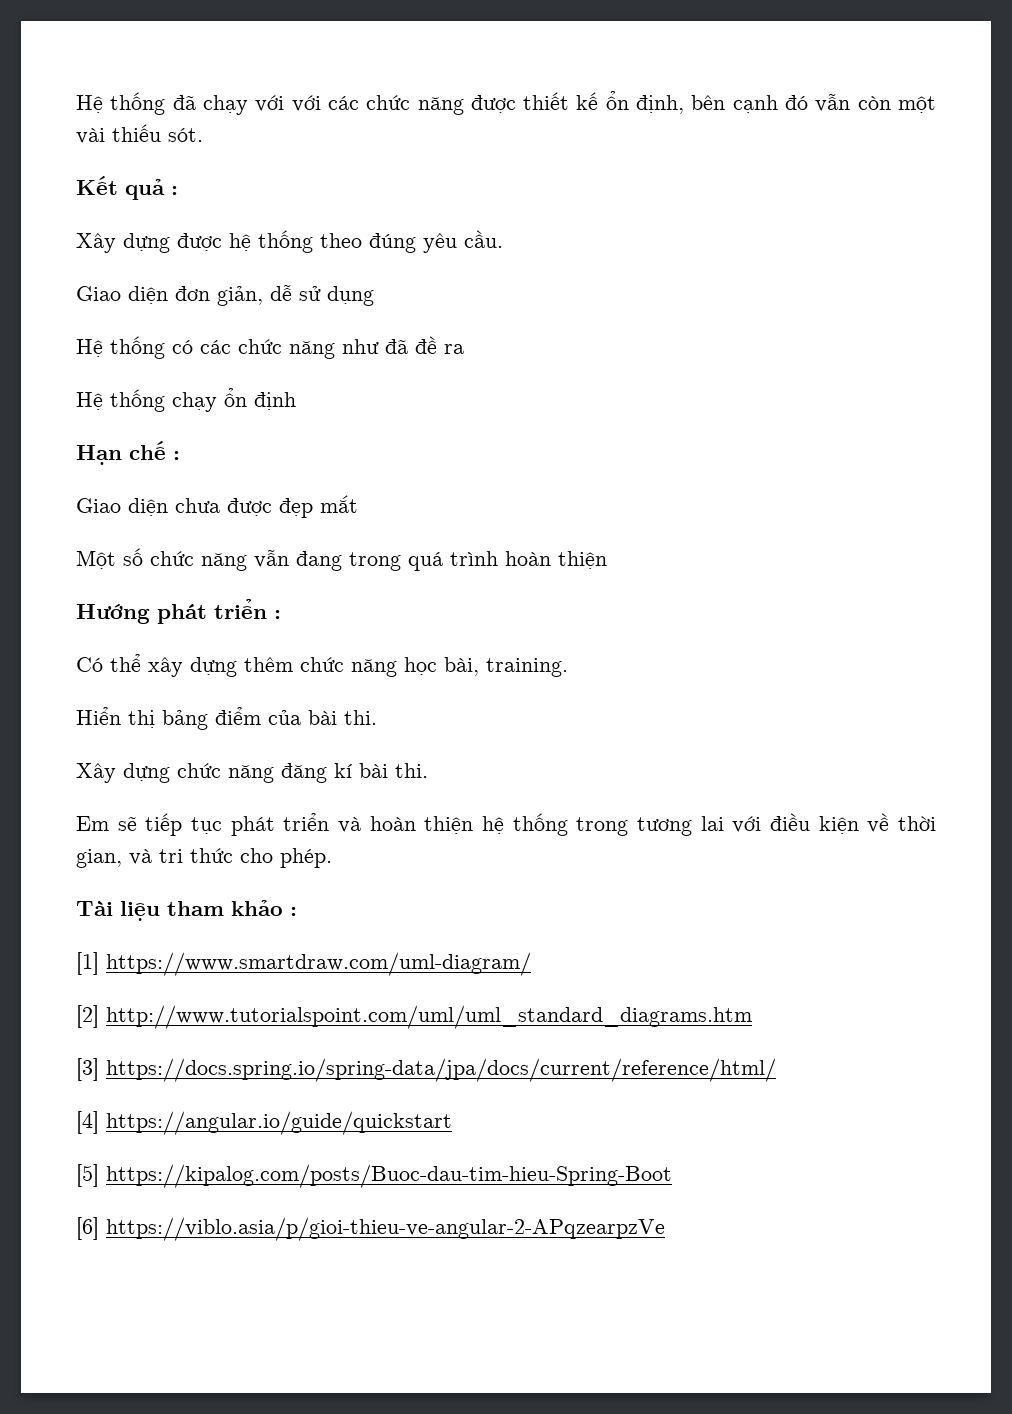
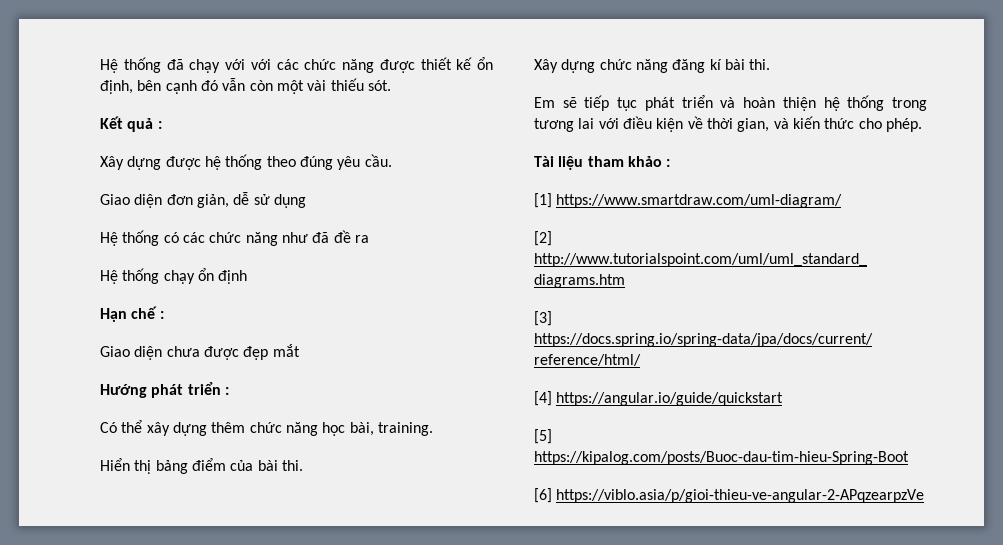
[76,548,607,571] // Một số chức năng vẫn đang trong quá trình hoàn thiện -> (300, 350) none
[159,849,183,863] tri -> [792,116,820,129] kiến

